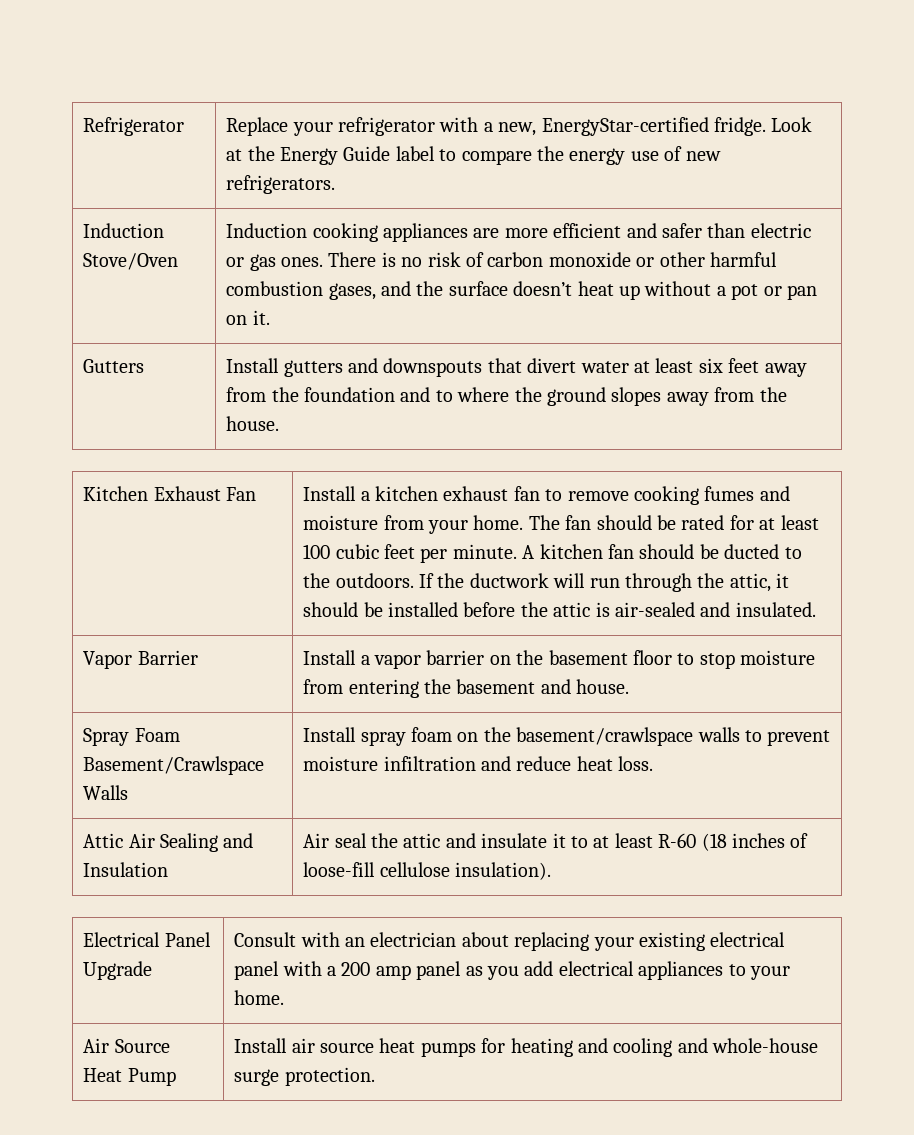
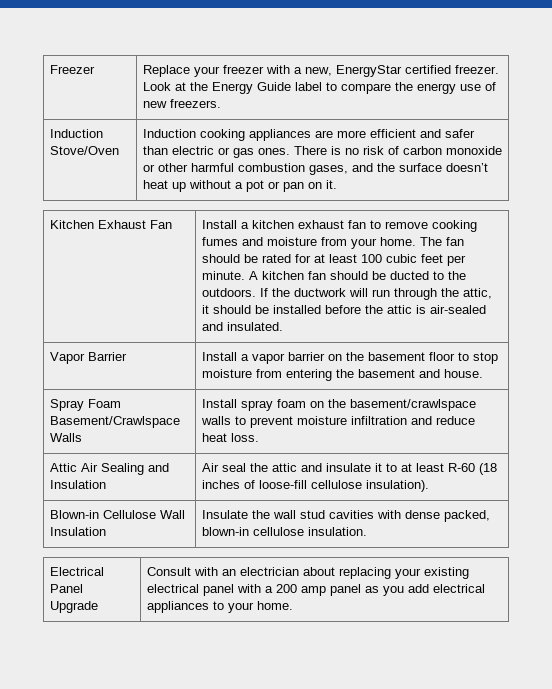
[83,117,185,136] Refrigerator -> [49,65,95,74] Freezer
[337,117,435,136] refrigerator -> [222,65,264,74] freezer
[541,117,766,136] EnergyStar-certified fridge. -> [335,65,499,77] EnergyStar certified freezer.
[226,175,336,194] refrigerators. -> [169,99,221,108] freezers.
[83,359,145,373] [226,358,807,377] [226,387,787,406] [226,416,280,431] // Gutters | Install gutters and downspouts that divert water at least six feet away from the foundation and to where the ground slopes away from the house. -> (337, 184) none
(551, 871) none -> [49,510,185,519] [49,527,106,536] [201,510,490,522] [201,527,367,536] // Blown-in Cellulose Wall Insulation | Insulate the wall stud cavities with dense packed, blown-in cellulose insulation.
[83,1038,170,1053] [83,1068,176,1086] [234,1038,819,1057] [234,1067,375,1086] // Air Source Heat Pump | Install air source heat pumps for heating and cooling and whole-house surge protection. -> (293, 605) none

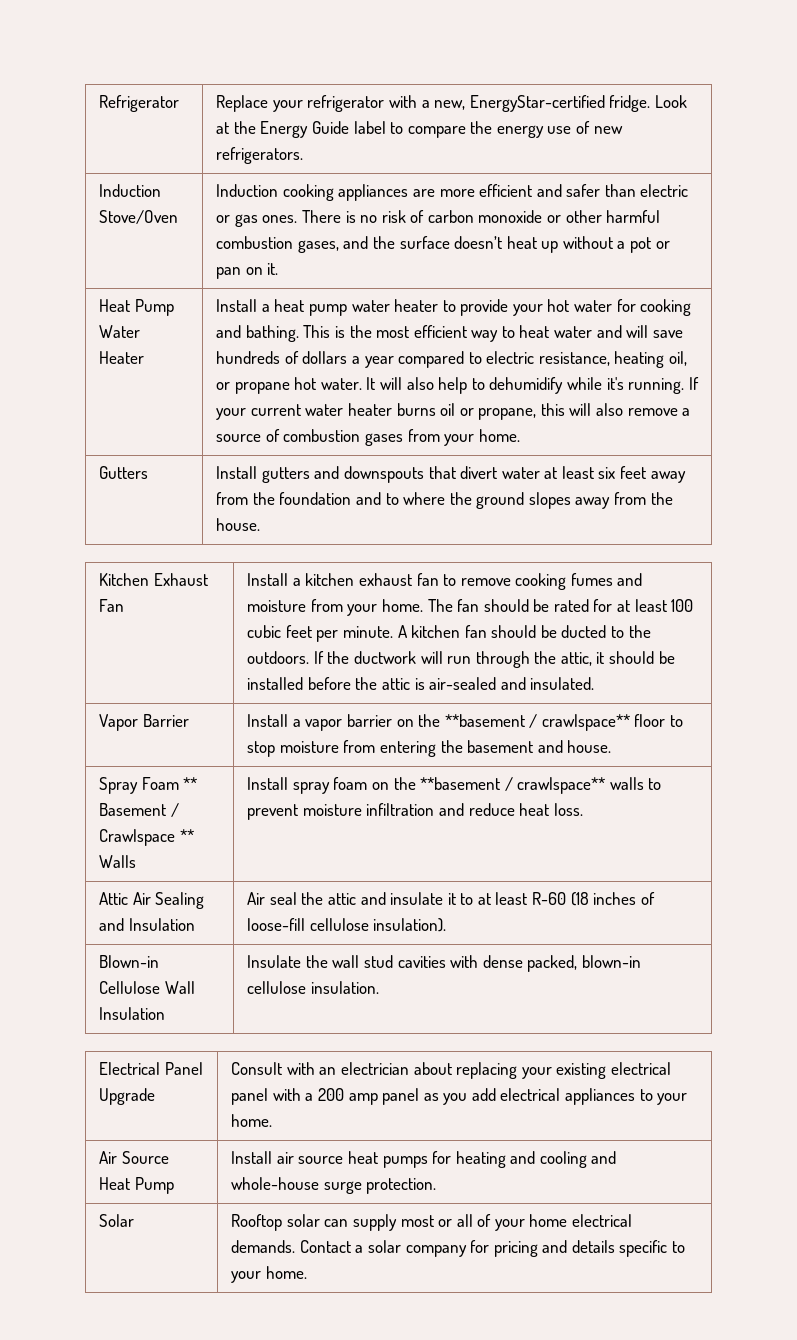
[49,65,95,74] Freezer -> [99,95,180,112] Refrigerator
[222,65,264,74] freezer -> [307,95,385,112] refrigerator
[335,65,499,77] EnergyStar certified freezer. -> [469,95,651,112] EnergyStar-certified fridge.
[169,99,221,108] freezers. -> [216,147,304,164] refrigerators.
(337, 184) none -> [99,299,174,316] [99,325,141,338] [99,351,145,364] [216,299,692,316] [216,325,683,342] [216,351,688,368] [216,377,699,394] [216,403,691,420] [216,429,520,446] [99,466,149,479] [216,466,686,483] [216,492,673,509] [216,518,261,531] // Heat Pump Water Heater | Install a heat pump water heater to provide your hot water for cooking and bathing. This is the most efficient way to heat water and will save hundreds of dollars a year compared to electric resistance, heating oil, or propane hot water. It will also help to dehumidify while it's running. If your current water heater burns oil or propane, this will also remove a source of combustion gases from your home. // Gutters | Install gutters and downspouts that divert water at least six feet away from the foundation and to where the ground slopes away from the house.
[367,352,425,361] basement -> [444,714,630,731] **basement / crawlspace**
[49,416,180,428] Basement/Crawlspace -> [183,777,198,790] [99,803,179,817] [99,829,194,846] ** Basement / Crawlspace **
[349,399,476,411] basement/crawlspace -> [420,777,606,794] **basement / crawlspace**
(293, 605) none -> [99,1151,169,1164] [99,1177,174,1194] [231,1151,617,1168] [231,1177,437,1194] [99,1214,135,1227] [231,1214,633,1231] [231,1240,686,1257] [231,1266,307,1283] // Air Source Heat Pump | Install air source heat pumps for heating and cooling and whole-house surge protection. // Solar | Rooftop solar can supply most or all of your home electrical demands. Contact a solar company for pricing and details specific to your home.

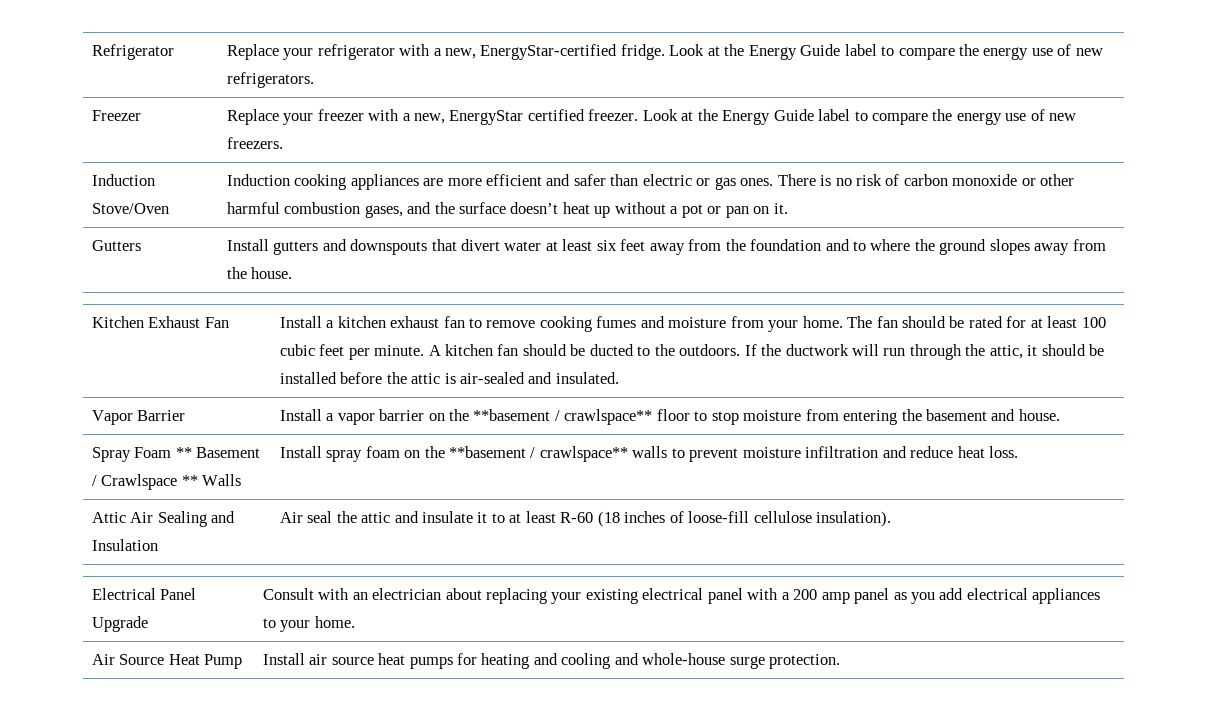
(304, 155) none -> [91,110,141,121] [226,109,1077,125] [226,137,283,149] // Freezer | Replace your freezer with a new, EnergyStar certified freezer. Look at the Energy Guide label to compare the energy use of new freezers.
[99,299,174,316] [99,325,141,338] [99,351,145,364] [216,299,692,316] [216,325,683,342] [216,351,688,368] [216,377,699,394] [216,403,691,420] [216,429,520,446] // Heat Pump Water Heater | Install a heat pump water heater to provide your hot water for cooking and bathing. This is the most efficient way to heat water and will save hundreds of dollars a year compared to electric resistance, heating oil, or propane hot water. It will also help to dehumidify while it's running. If your current water heater burns oil or propane, this will also remove a source of combustion gases from your home. -> (788, 208) none
[99,955,160,968] [99,981,195,994] [99,1007,166,1020] [247,955,641,972] [247,981,379,994] // Blown-in Cellulose Wall Insulation | Insulate the wall stud cavities with dense packed, blown-in cellulose insulation. -> (892, 519) none
[99,1214,135,1227] [231,1214,633,1231] [231,1240,686,1257] [231,1266,307,1283] // Solar | Rooftop solar can supply most or all of your home electrical demands. Contact a solar company for pricing and details specific to your home. -> (841, 661) none

